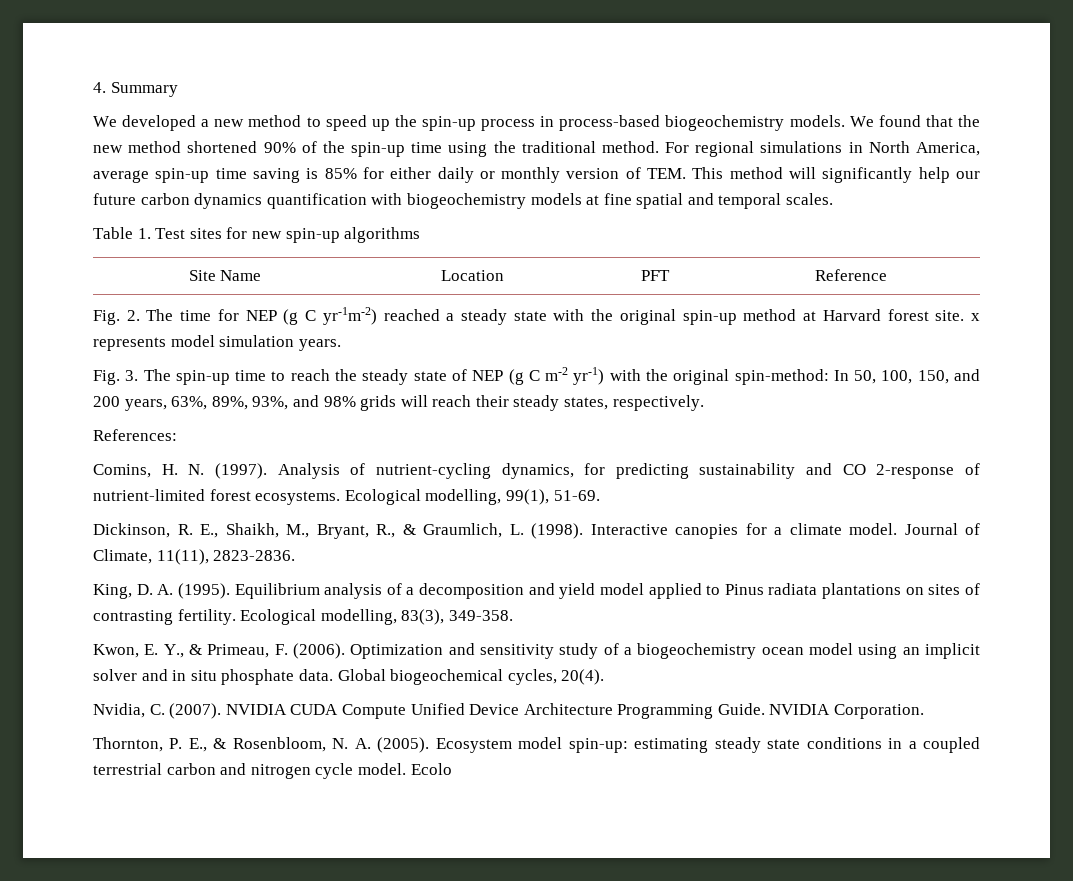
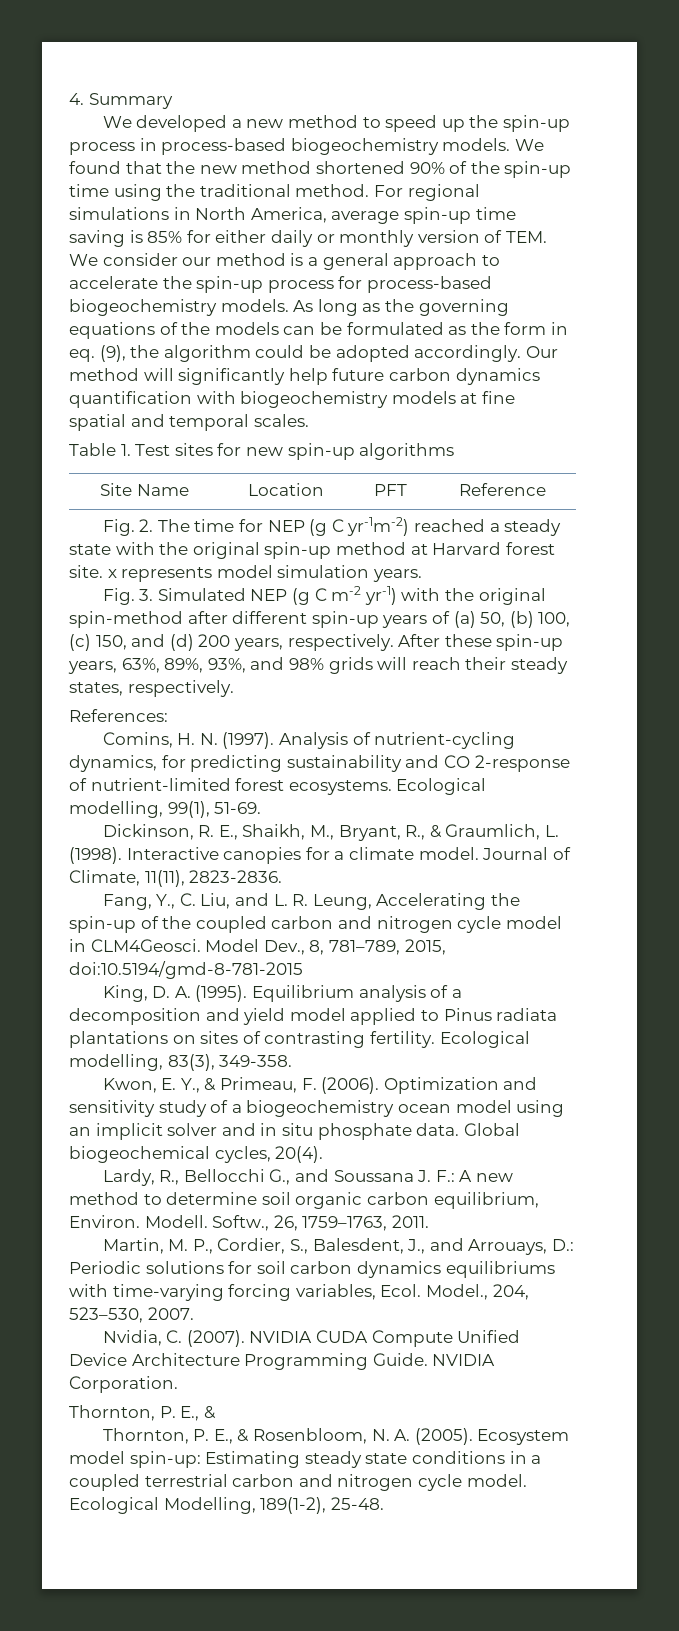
[692,167,724,179] This -> [69,253,500,270] [69,276,492,293] [69,299,509,316] [69,322,568,339] [69,345,558,362] We consider our method is a general approach to accelerate the spin-up process for process-based biogeochemistry models. As long as the governing equations of the models can be formulated as the form in eq. (9), the algorithm could be adopted accordingly. Our
[955,171,980,179] our -> (328, 376) none
[143,369,467,385] The spin-up time to reach the steady state of -> [157,588,246,601] Simulated
[734,369,913,385] spin-method: In 50, 100, -> [69,611,571,628] [69,634,91,651] spin-method after different spin-up years of (a) 50, (b) 100, (c)
(980, 375) none -> [169,634,194,651] (d)
(167, 405) none -> [287,634,564,651] [68,661,117,674] respectively. After these spin-up years,
(296, 555) none -> [102,893,520,910] [69,916,562,933] [69,939,446,955] [69,961,303,979] // Fang, Y., C. Liu, and L. R. Leung, Accelerating the spin-up of the coupled carbon and nitrogen cycle model in CLM4Geosci. Model Dev., 8, 781–789, 2015, doi:10.5194/gmd-8-781-2015
(605, 677) none -> [102,1169,513,1186] [69,1192,539,1209] [69,1215,429,1231] [102,1238,574,1255] [69,1261,555,1278] [69,1284,529,1301] [69,1307,194,1323] // Lardy, R., Bellocchi G., and Soussana J. F.: A new method to determine soil organic carbon equilibrium, Environ. Modell. Softw., 26, 1759–1763, 2011. // Martin, M. P., Cordier, S., Balesdent, J., and Arrouays, D.: Periodic solutions for soil carbon dynamics equilibriums with time-varying forcing variables, Ecol. Model., 204, 523–530, 2007.
(227, 743) none -> [102,1428,250,1444] // Thornton, P. E., &
[634,738,709,753] estimating -> [205,1451,301,1468] Estimating
[410,763,452,775] Ecolo -> [69,1497,384,1514] Ecological Modelling, 189(1-2), 25-48.

